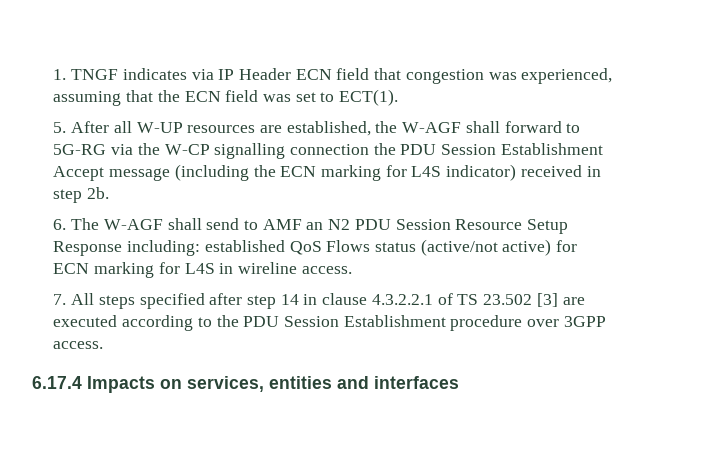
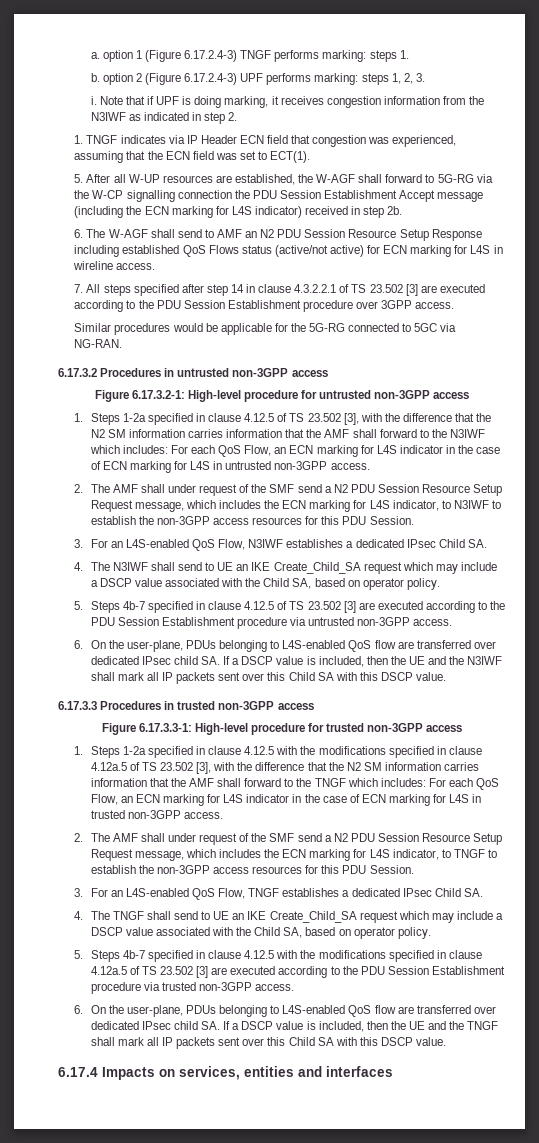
(53, 74) none -> [90,50,409,62] [90,73,425,85] [90,96,485,108] [90,112,238,124] a. option 1 (Figure 6.17.2.4-3) TNGF performs marking: steps 1. // b. option 2 (Figure 6.17.2.4-3) UPF performs marking: steps 1, 2, 3. // i. Note that if UPF is doing marking, it receives congestion information from the N3IWF as indicated in step 2. //
[127,240,201,256] including: -> [74,245,120,257] including
(104, 345) none -> [74,323,457,335] [74,339,123,348] [58,368,328,377] [94,390,470,402] [74,413,492,425] [90,429,485,438] [89,445,501,457] [90,461,370,473] [74,484,503,496] [90,500,501,512] [90,516,414,525] [74,539,487,551] [74,562,497,574] [90,578,440,590] [74,601,506,613] [90,617,453,629] [74,640,496,652] [90,656,503,667] [90,672,447,684] [58,701,314,710] [101,723,463,735] [74,746,482,758] [90,762,480,774] [90,778,500,790] [90,794,482,806] [90,810,223,819] [74,833,503,845] [90,849,497,861] [90,865,414,874] [74,888,483,900] [74,911,504,923] [90,927,431,939] [74,950,482,962] [90,966,505,978] [90,982,295,994] [74,1005,496,1017] [90,1021,499,1032] [90,1037,447,1049] // Similar procedures would be applicable for the 5G-RG connected to 5GC via NG-RAN. // 6.17.3.2 Procedures in untrusted non-3GPP access // Figure 6.17.3.2-1: High-level procedure for untrusted non-3GPP access // 1. Steps 1-2a specified in clause 4.12.5 of TS 23.502 [3], with the difference that the N2 SM information carries information that the AMF shall forward to the N3IWF which includes: For each QoS Flow, an ECN marking for L4S indicator in the case of ECN marking for L4S in untrusted non-3GPP access. // 2. The AMF shall under request of the SMF send a N2 PDU Session Resource Setup Request message, which includes the ECN marking for L4S indicator, to N3IWF to establish the non-3GPP access resources for this PDU Session. // 3. For an L4S-enabled QoS Flow, N3IWF establishes a dedicated IPsec Child SA. // 4. The N3IWF shall send to UE an IKE Create_Child_SA request which may include a DSCP value associated with the Child SA, based on operator policy. // 5. Steps 4b-7 specified in clause 4.12.5 of TS 23.502 [3] are executed according to the PDU Session Establishment procedure via untrusted non-3GPP access. // 6. On the user-plane, PDUs belonging to L4S-enabled QoS flow are transferred over dedicated IPsec child SA. If a DSCP value is included, then the UE and the N3IWF shall mark all IP packets sent over this Child SA with this DSCP value. // 6.17.3.3 Procedures in trusted non-3GPP access // Figure 6.17.3.3-1: High-level procedure for trusted non-3GPP access // 1. Steps 1-2a specified in clause 4.12.5 with the modifications specified in clause 4.12a.5 of TS 23.502 [3], with the difference that the N2 SM information carries information that the AMF shall forward to the TNGF which includes: For each QoS Flow, an ECN marking for L4S indicator in the case of ECN marking for L4S in trusted non-3GPP access. // 2. The AMF shall under request of the SMF send a N2 PDU Session Resource Setup Request message, which includes the ECN marking for L4S indicator, to TNGF to establish the non-3GPP access resources for this PDU Session. // 3. For an L4S-enabled QoS Flow, TNGF establishes a dedicated IPsec Child SA. // 4. The TNGF shall send to UE an IKE Create_Child_SA request which may include a DSCP value associated with the Child SA, based on operator policy. // 5. Steps 4b-7 specified in clause 4.12.5 with the modifications specified in clause 4.12a.5 of TS 23.502 [3] are executed according to the PDU Session Establishment procedure via trusted non-3GPP access. // 6. On the user-plane, PDUs belonging to L4S-enabled QoS flow are transferred over dedicated IPsec child SA. If a DSCP value is included, then the UE and the TNGF shall mark all IP packets sent over this Child SA with this DSCP value.

